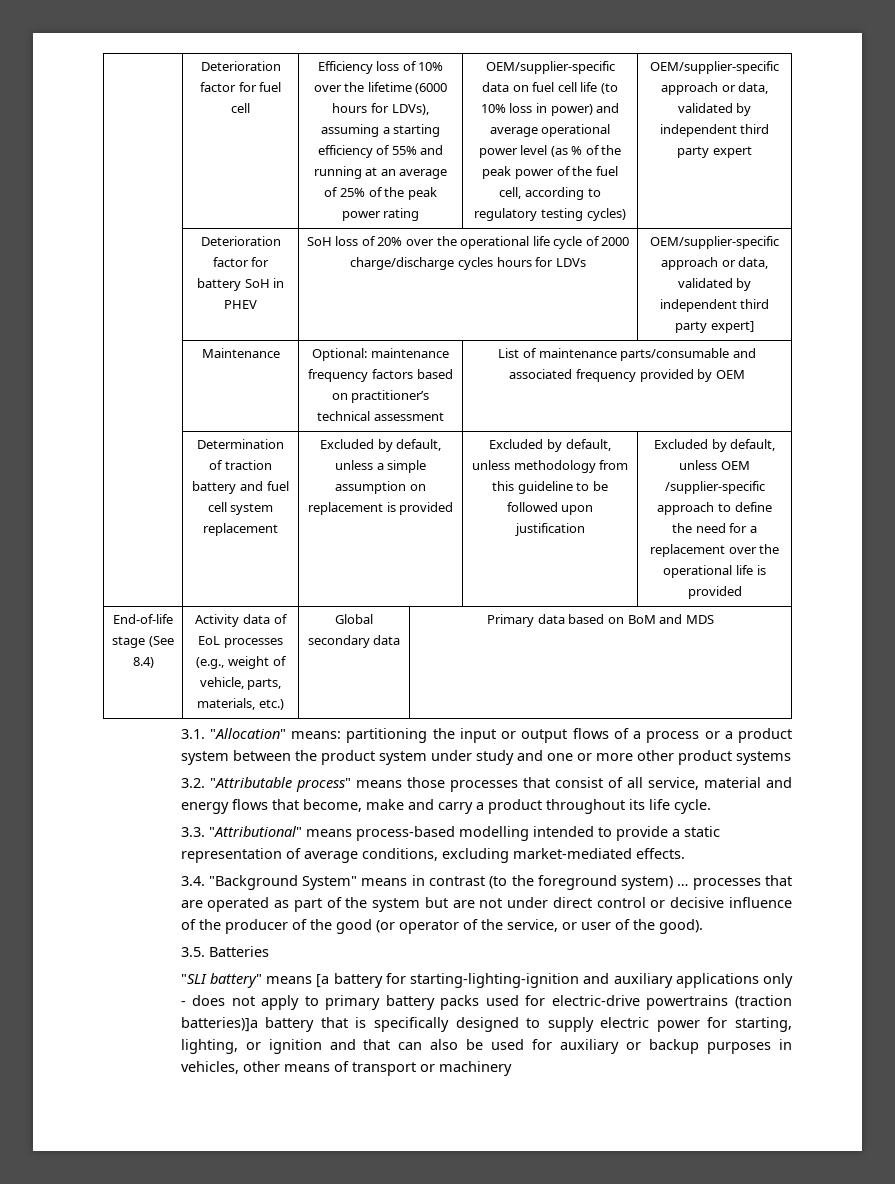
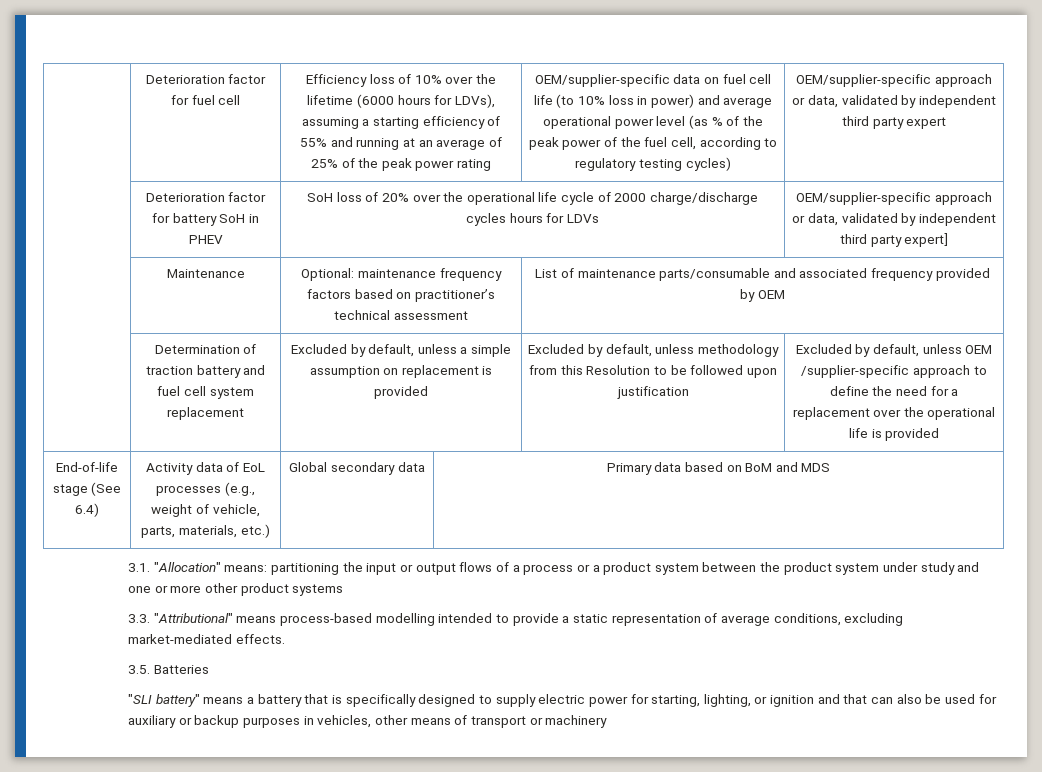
[517,481,573,494] guideline -> [586,365,651,375] Resolution
[132,657,154,668] 8.4) -> [75,503,99,517] 6.4)
[180,777,793,792] [180,799,711,814] // 3.2. "Attributable process" means those processes that consist of all service, material and energy flows that become, make and carry a product throughout its life cycle. -> (344, 590) none
[180,875,793,890] [180,897,793,912] [180,919,703,934] // 3.4. "Background System" means in contrast (to the foreground system) … processes that are operated as part of the system but are not under direct control or decisive influence of the producer of the good (or operator of the service, or user of the good). -> (285, 639) none
[316,973,793,988] [180,995,792,1010] [180,1017,258,1032] [a battery for starting-lighting-ignition and auxiliary applications only - does not apply to primary battery packs used for electric-drive powertrains (traction batteries)]a -> [247,697,255,704] a

